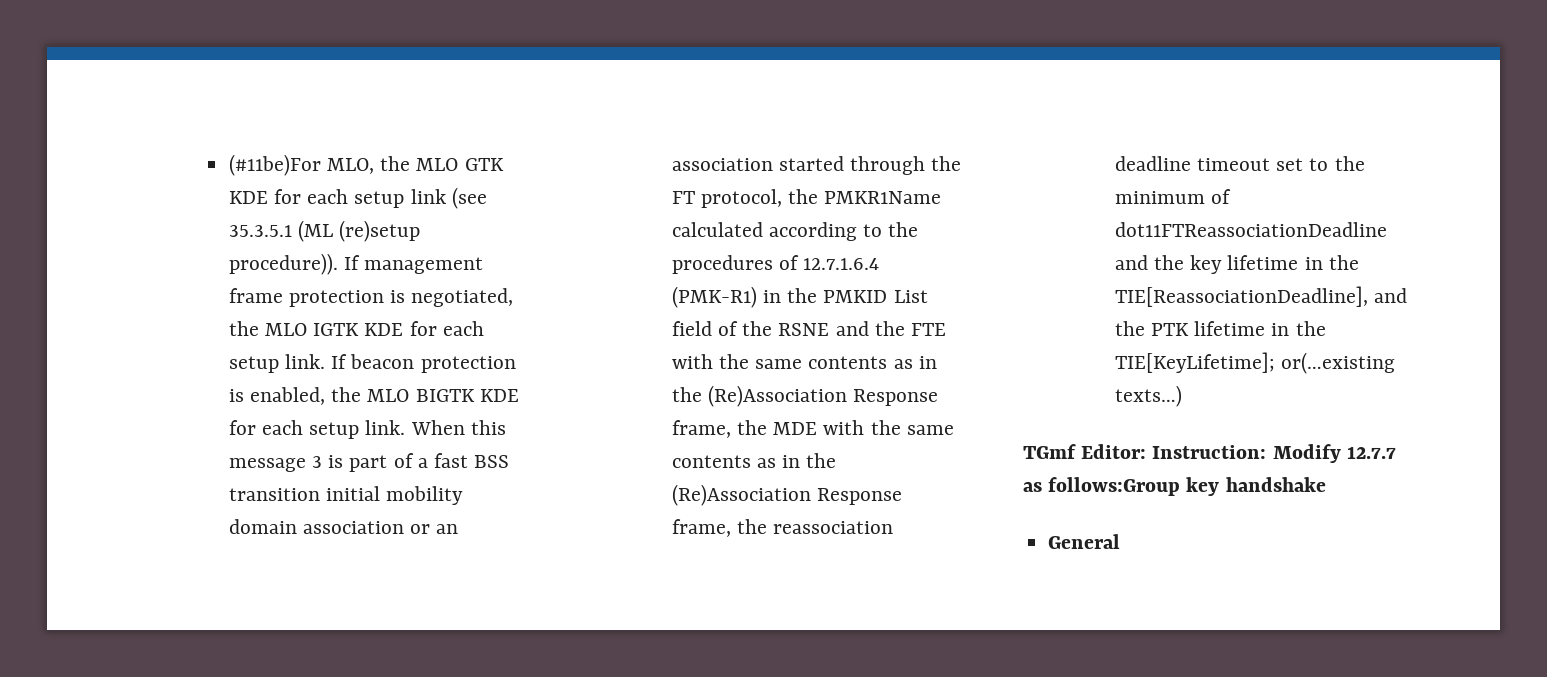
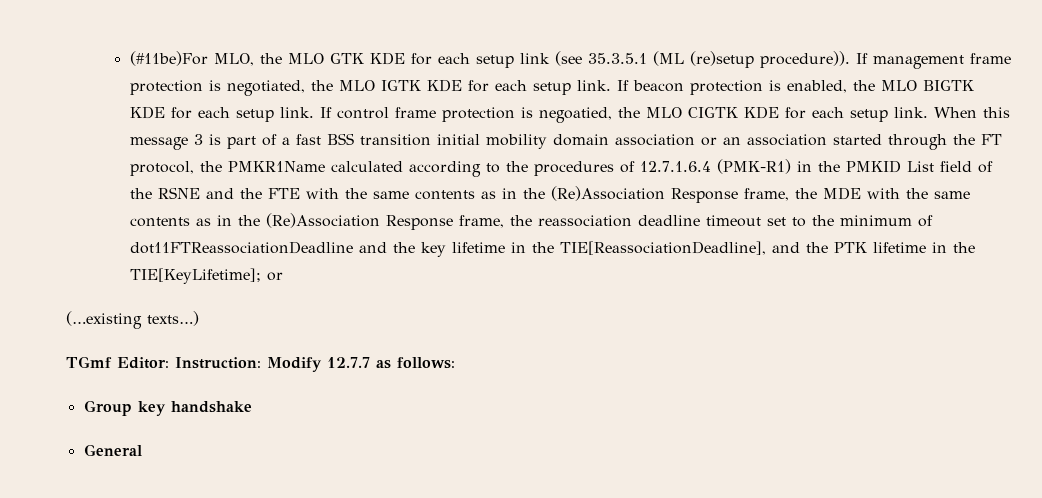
(406, 427) none -> [319,106,928,123] If control frame protection is negoatied, the MLO CIGTK KDE for each setup link.
[1281,352,1396,374] or(…existing -> [266,272,283,281] [66,311,142,329] or // (…existing
[1048,477,1181,496] follows:Group -> [397,357,455,369] [83,400,132,416] follows: // Group

